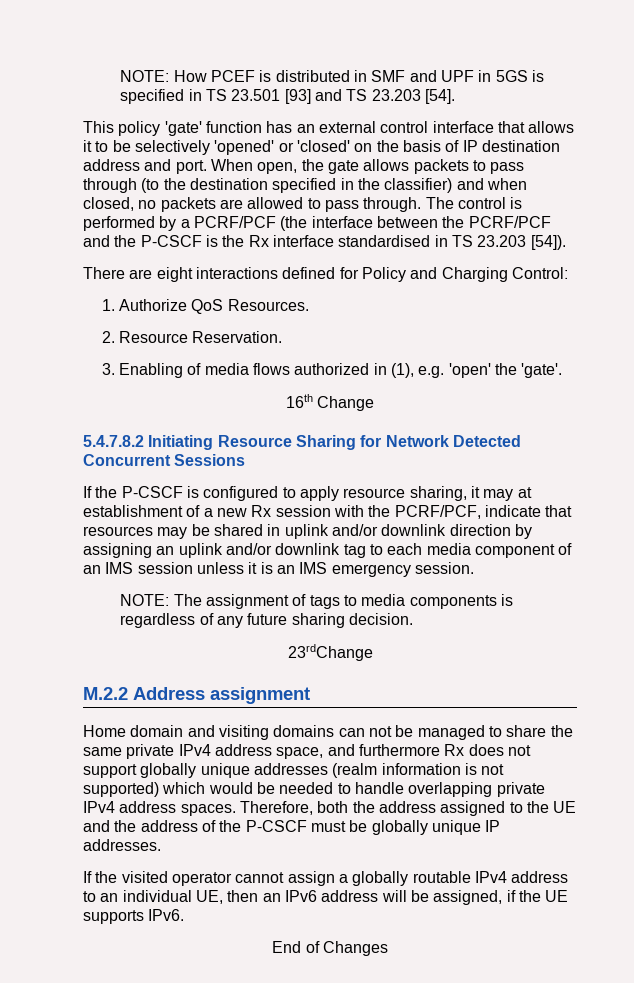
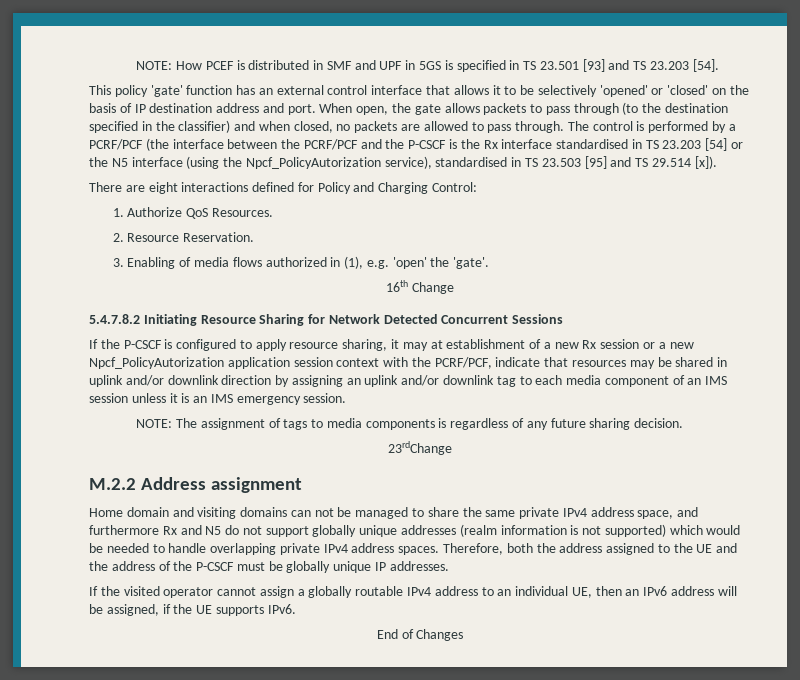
[530,235,566,250] [54]). -> [705,138,744,151] [89,156,717,169] [54] or the N5 interface (using the Npcf_PolicyAutorization service), standardised in TS 23.503 [95] and TS 29.514 [x]).
(331, 511) none -> [643,342,694,349] [89,357,380,369] or a new Npcf_PolicyAutorization application session context
[468,744,504,756] does -> [180,525,240,535] and N5 do

